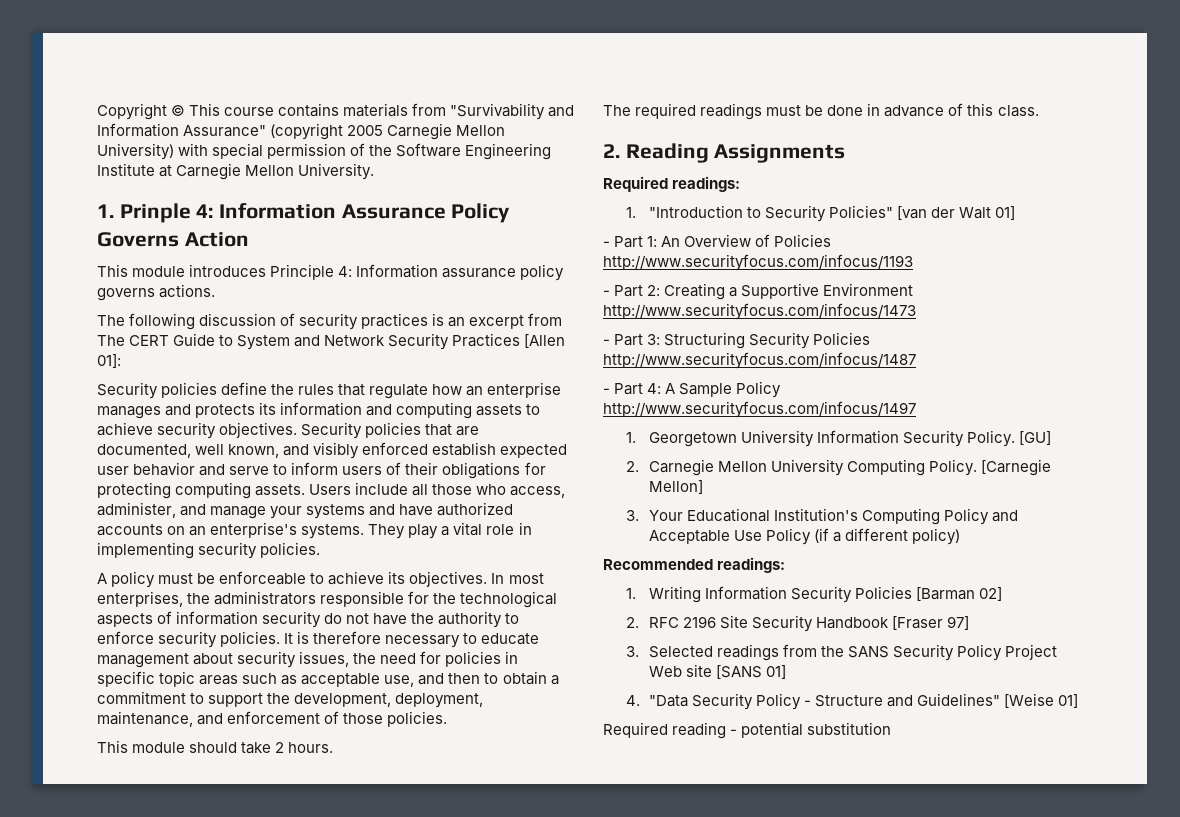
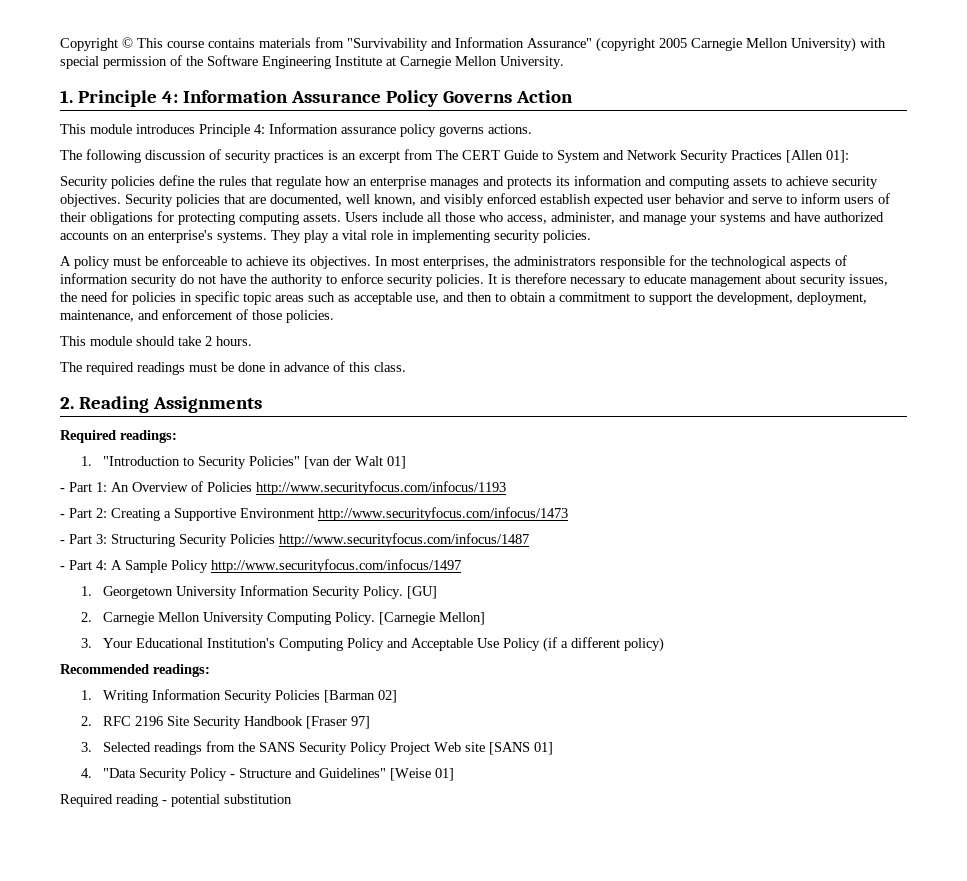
[119,203,191,223] Prinple -> [77,90,157,107] Principle

